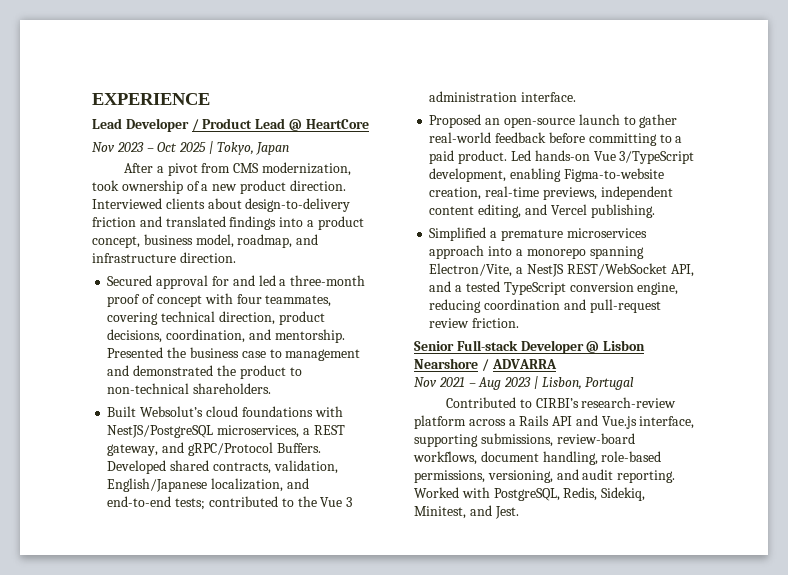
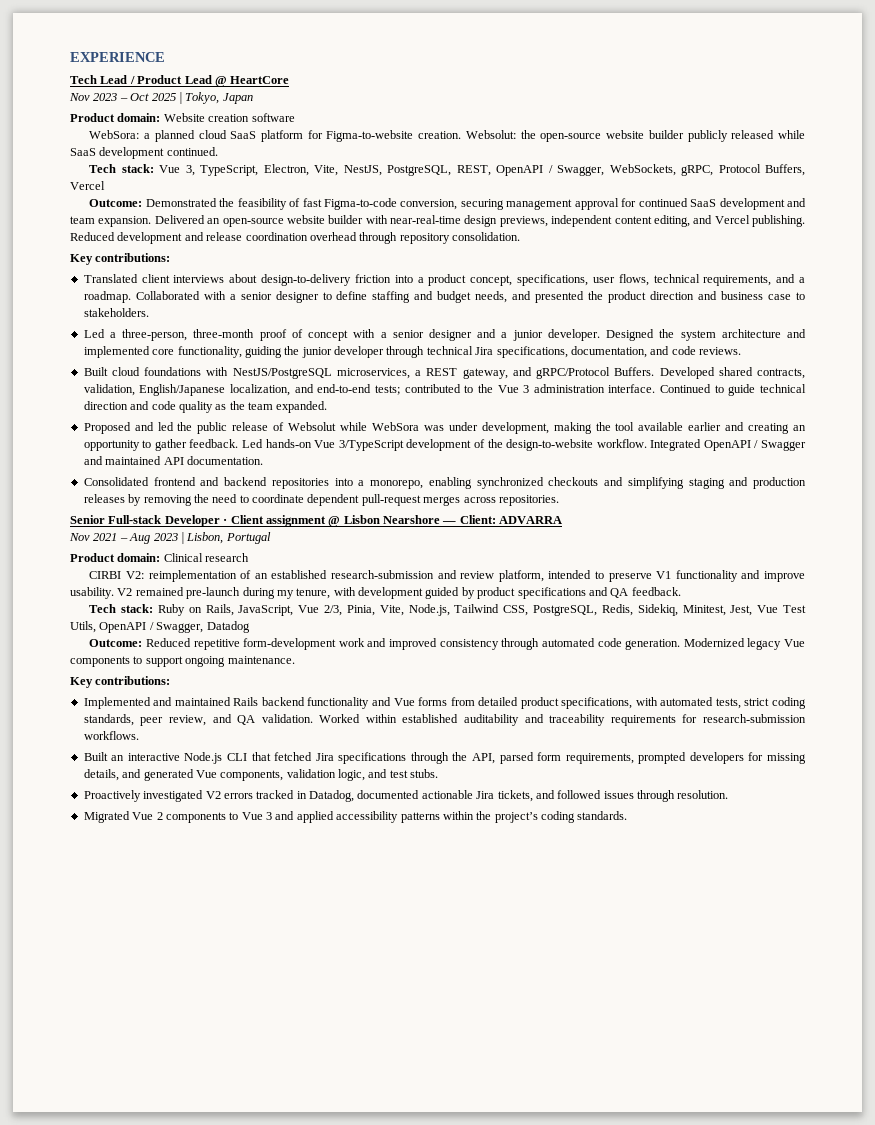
[92,118,189,132] Lead Developer -> [70,75,128,84] Tech Lead
[124,162,351,176] [92,180,346,194] [92,198,351,212] [92,216,364,230] [92,234,319,248] [92,252,236,263] [107,275,287,289] After a pivot from CMS modernization, took ownership of a new product direction. Interviewed clients about design-to-delivery friction and translated findings into a product concept, business model, roadmap, and infrastructure direction. // Secured approval for and led a -> [70,113,295,122] [89,130,806,142] [70,147,218,159] [89,164,806,176] [70,181,105,190] [89,198,807,210] [70,215,805,227] [70,232,520,244] [70,253,171,265] [83,274,805,286] [83,291,805,303] [83,308,149,317] [83,329,188,341] Product domain: Website creation software // WebSora: a planned cloud SaaS platform for Figma-to-website creation. Websolut: the open-source website builder publicly released while SaaS development continued. // Tech stack: Vue 3, TypeScript, Electron, Vite, NestJS, PostgreSQL, REST, OpenAPI / Swagger, WebSockets, gRPC, Protocol Buffers, Vercel // Outcome: Demonstrated the feasibility of fast Figma-to-code conversion, securing management approval for continued SaaS development and team expansion. Delivered an open-source website builder with near-real-time design previews, independent content editing, and Vercel publishing. Reduced development and release coordination overhead through repository consolidation. // Key contributions: // Translated client interviews about design-to-delivery friction into a product concept, specifications, user flows, technical requirements, and a roadmap. Collaborated with a senior designer to define staffing and budget needs, and presented the product direction and business case to stakeholders. // Led a three-person,
[236,294,332,307] [107,311,325,325] [107,329,345,343] [107,347,361,361] [107,365,302,379] [107,383,272,394] [107,406,204,417] four teammates, covering technical direction, product decisions, coordination, and mentorship. Presented the business case to management and demonstrated the product to non-technical shareholders. // Built Websolut’s -> [380,329,807,341] [83,346,741,358] [83,367,108,376] a senior designer and a junior developer. Designed the system architecture and implemented core functionality, guiding the junior developer through technical Jira specifications, documentation, and code reviews. // Built
[429,114,678,128] [429,132,683,146] [429,150,695,164] [429,168,664,182] [429,186,673,200] [429,204,655,218] [429,227,647,241] [429,245,644,259] [429,263,694,277] [429,281,679,295] [429,299,661,313] [429,318,520,328] // Proposed an open-source launch to gather real-world feedback before committing to a paid product. Led hands-on Vue 3/TypeScript development, enabling Figma-to-website creation, real-time previews, independent content editing, and Vercel publishing. // Simplified a premature microservices approach into a monorepo spanning Electron/Vite, a NestJS REST/WebSocket API, and a tested TypeScript conversion engine, reducing coordination and pull-request review friction. -> [660,384,806,396] [83,401,328,413] [83,422,807,434] [83,439,806,451] [83,456,263,465] [83,477,806,489] [83,494,559,506] Continued to guide technical direction and code quality as the team expanded. // Proposed and led the public release of Websolut while WebSora was under development, making the tool available earlier and creating an opportunity to gather feedback. Led hands-on Vue 3/TypeScript development of the design-to-website workflow. Integrated OpenAPI / Swagger and maintained API documentation. // Consolidated frontend and backend repositories into a monorepo, enabling synchronized checkouts and simplifying staging and production releases by removing the need to coordinate dependent pull-request merges across repositories.
(584, 347) none -> [223,515,326,527] · Client assignment
[481,359,489,371] / -> [442,515,496,524] — Client:
[446,397,677,408] [414,415,695,429] [414,433,635,447] [413,451,662,465] [414,469,676,483] [414,487,646,501] [414,505,519,519] Contributed to CIRBI’s research-review platform across a Rails API and Vue.js interface, supporting submissions, review-board workflows, document handling, role-based permissions, versioning, and audit reporting. Worked with PostgreSQL, Redis, Sidekiq, Minitest, and Jest. -> [70,553,250,562] [89,570,806,582] [70,587,681,599] [89,604,806,616] [70,621,250,633] [89,638,805,650] [70,656,295,667] [70,676,171,688] [83,697,806,709] [83,714,806,726] [83,731,139,740] [83,752,807,764] [83,769,439,781] [83,790,729,802] [83,811,628,823] Product domain: Clinical research // CIRBI V2: reimplementation of an established research-submission and review platform, intended to preserve V1 functionality and improve usability. V2 remained pre-launch during my tenure, with development guided by product specifications and QA feedback. // Tech stack: Ruby on Rails, JavaScript, Vue 2/3, Pinia, Vite, Node.js, Tailwind CSS, PostgreSQL, Redis, Sidekiq, Minitest, Jest, Vue Test Utils, OpenAPI / Swagger, Datadog // Outcome: Reduced repetitive form-development work and improved consistency through automated code generation. Modernized legacy Vue components to support ongoing maintenance. // Key contributions: // Implemented and maintained Rails backend functionality and Vue forms from detailed product specifications, with automated tests, strict coding standards, peer review, and QA validation. Worked within established auditability and traceability requirements for research-submission workflows. // Built an interactive Node.js CLI that fetched Jira specifications through the API, parsed form requirements, prompted developers for missing details, and generated Vue components, validation logic, and test stubs. // Proactively investigated V2 errors tracked in Datadog, documented actionable Jira tickets, and followed issues through resolution. // Migrated Vue 2 components to Vue 3 and applied accessibility patterns within the project’s coding standards.

